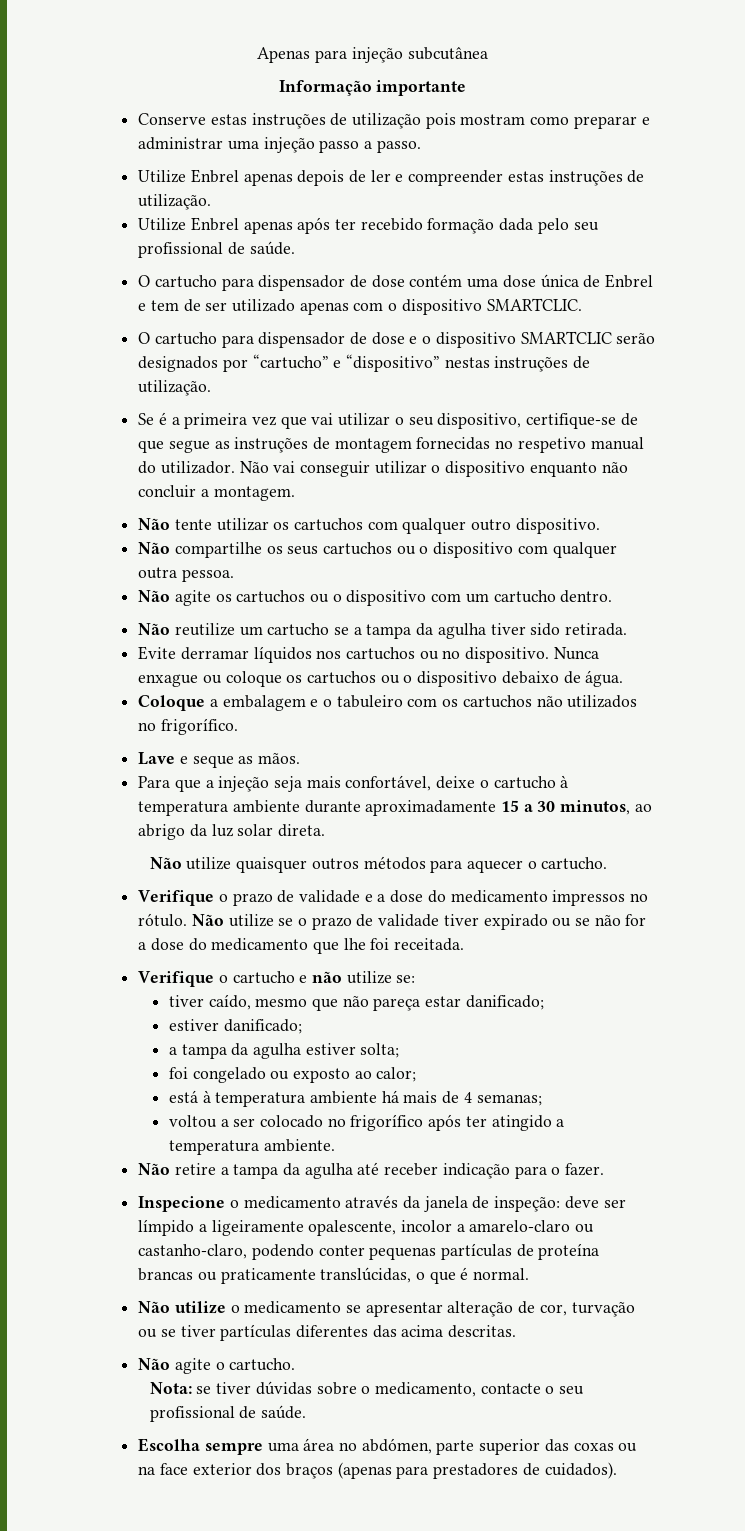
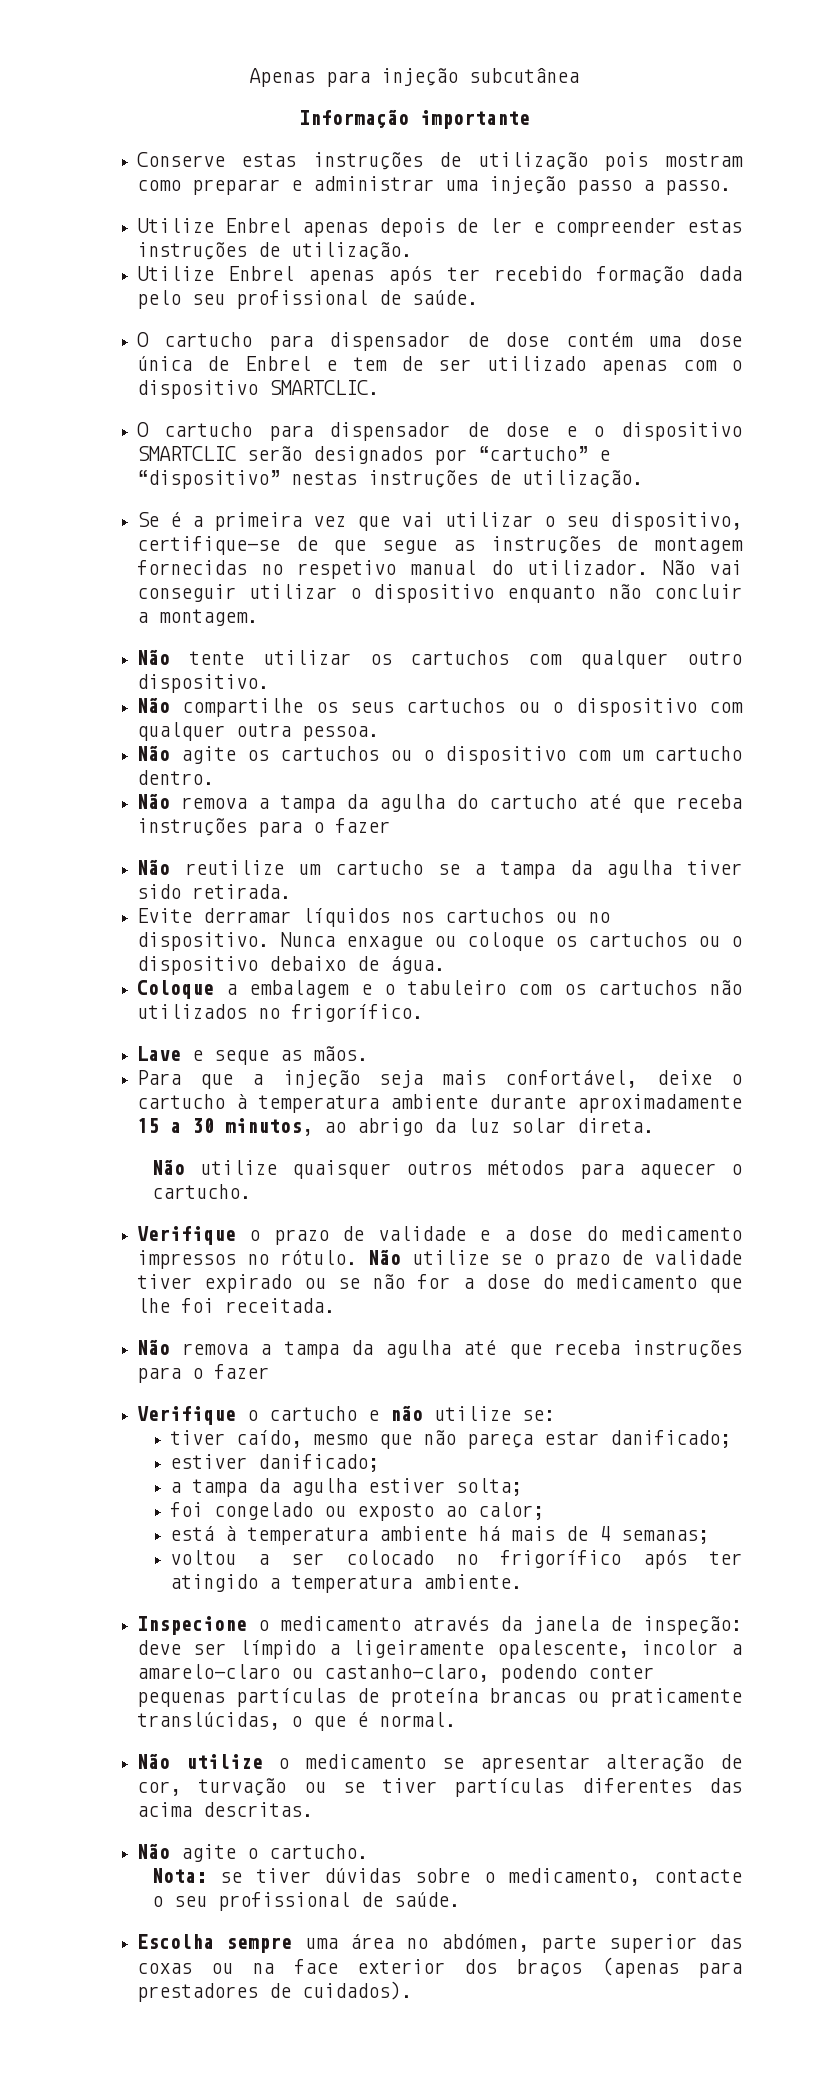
(613, 596) none -> [136,793,742,813] [136,818,390,837] // Não remova a tampa da agulha do cartucho até que receba instruções para o fazer
(465, 944) none -> [136,1339,742,1359] [136,1364,269,1383] // Não remova a tampa da agulha até que receba instruções para o fazer
[138,1162,605,1179] // Não retire a tampa da agulha até receber indicação para o fazer. -> (522, 1581) none

